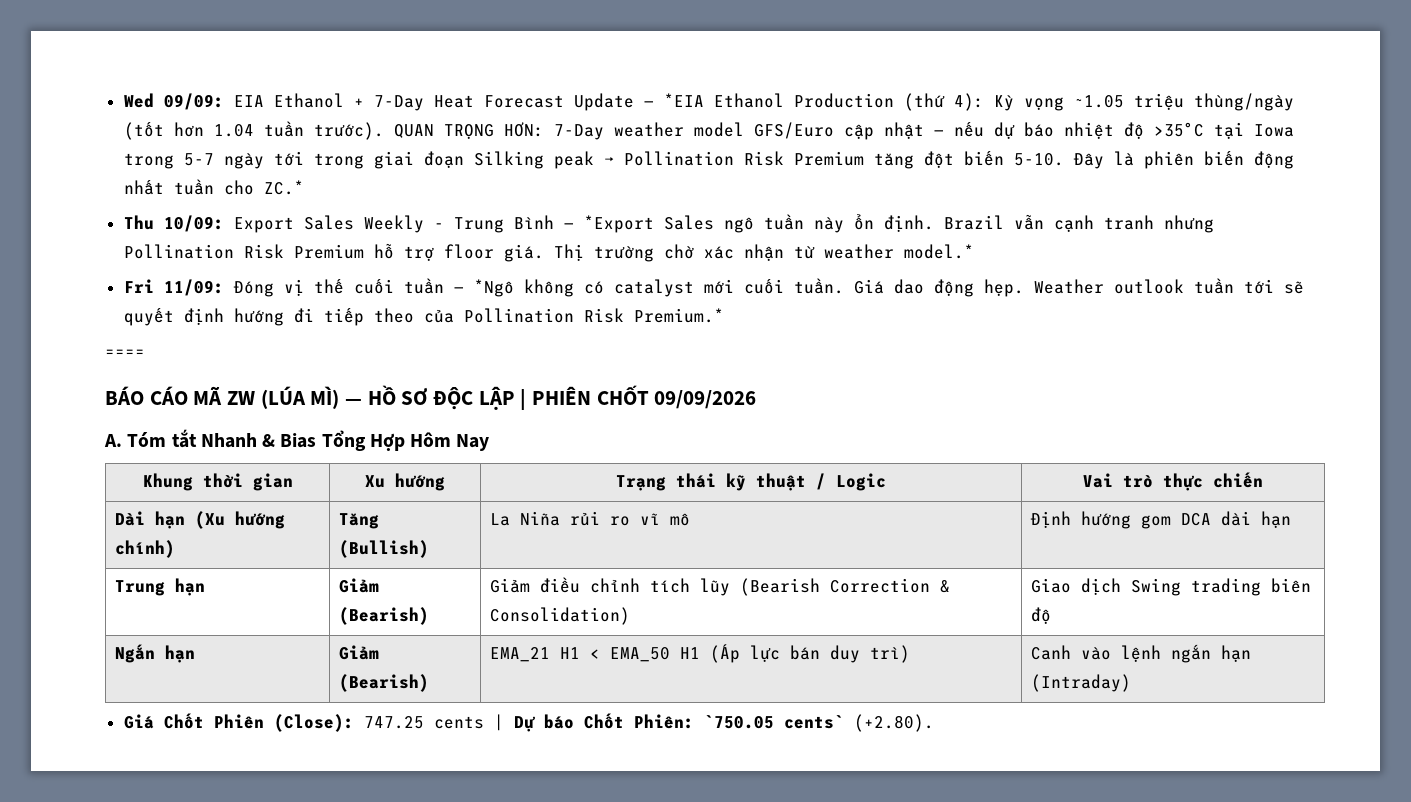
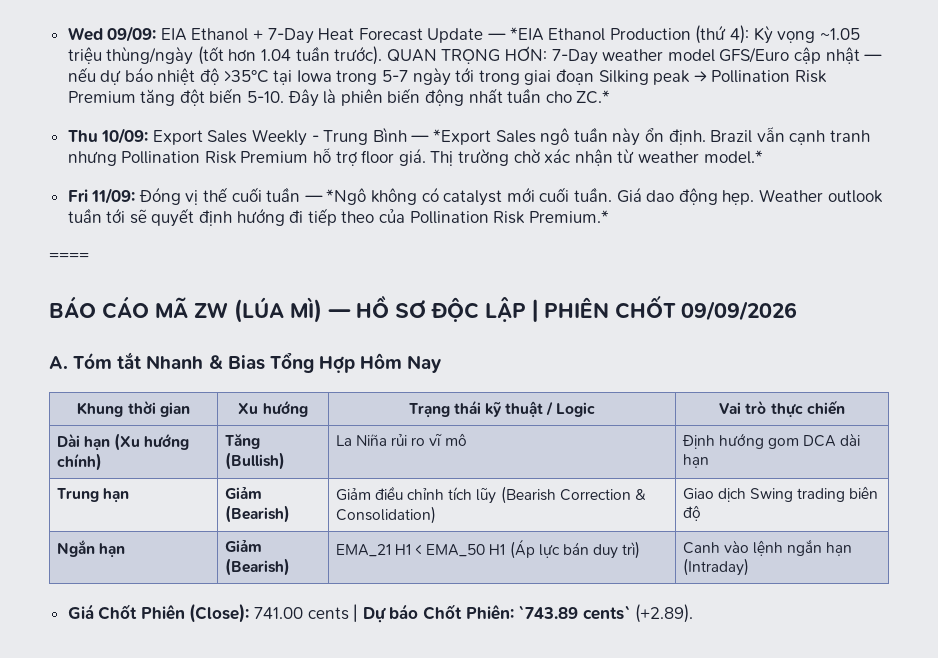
[363,716,424,729] 747.25 -> [254,607,304,619] 741.00
[703,714,934,732] `750.05 cents` (+2.80). -> [518,604,694,623] `743.89 cents` (+2.89).

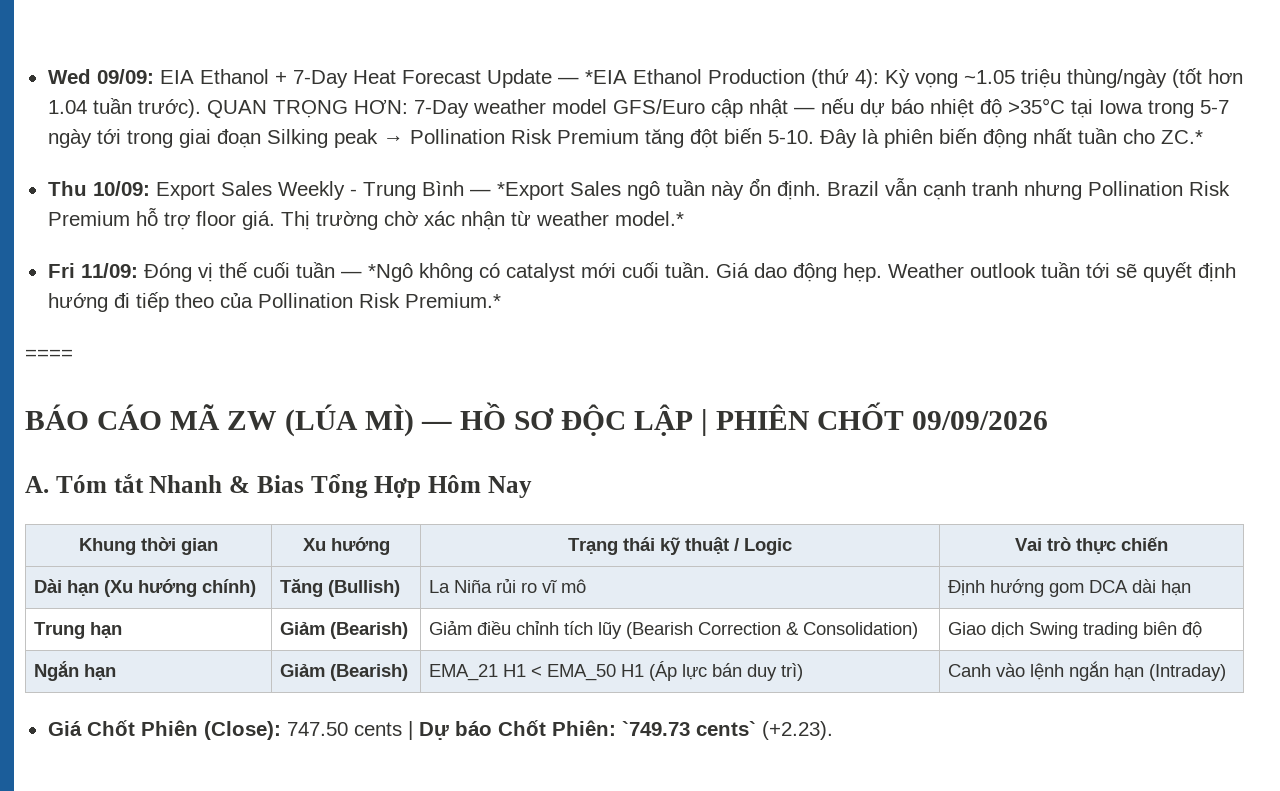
[254,607,304,619] 741.00 -> [286,722,348,736] 747.50
[518,604,694,623] `743.89 cents` (+2.89). -> [621,721,833,740] `749.73 cents` (+2.23).

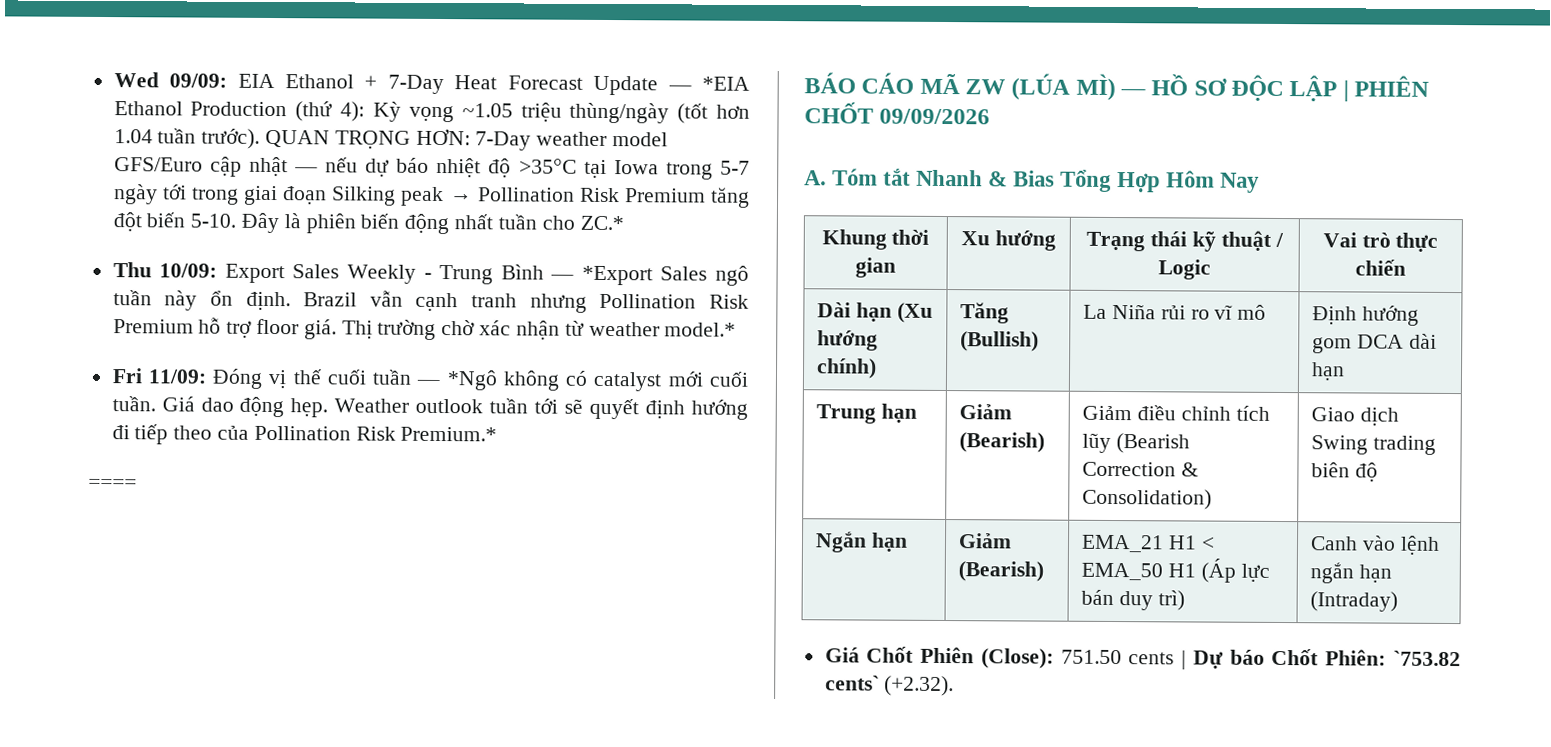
[286,722,348,736] 747.50 -> [1060,649,1122,665] 751.50
[621,721,833,740] `749.73 cents` (+2.23). -> [1393,650,1461,667] [824,675,955,697] `753.82 cents` (+2.32).

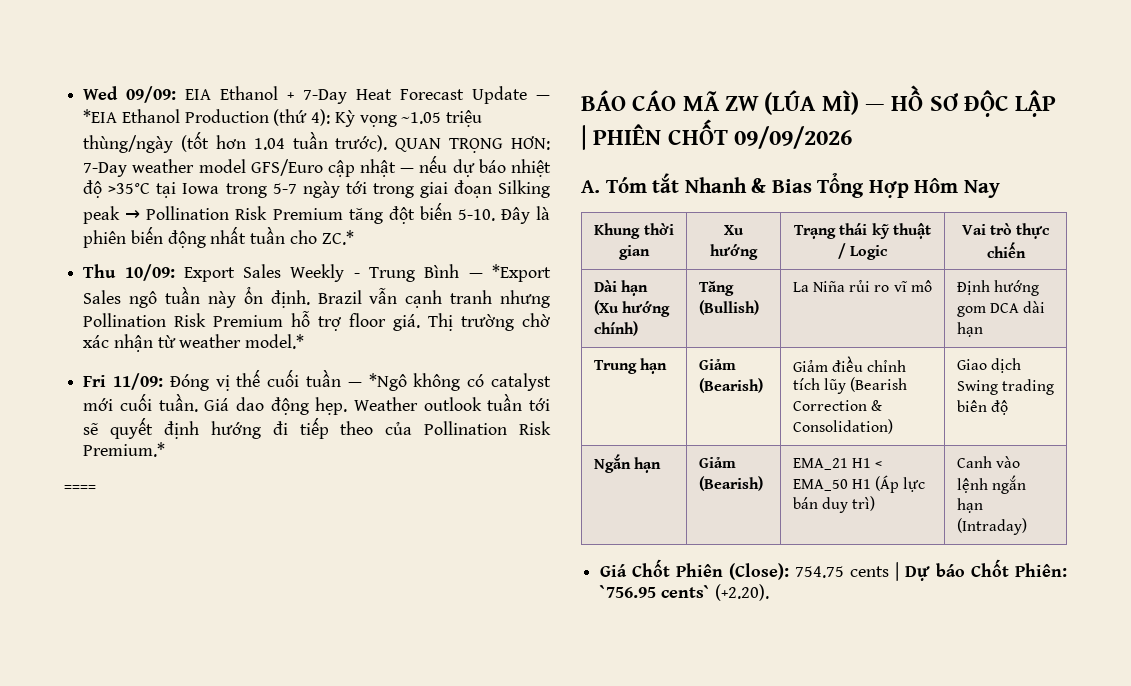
[1060,649,1122,665] 751.50 -> [795,566,845,578] 754.75
[1393,650,1461,667] [824,675,955,697] `753.82 cents` (+2.32). -> [599,584,769,601] `756.95 cents` (+2.20).

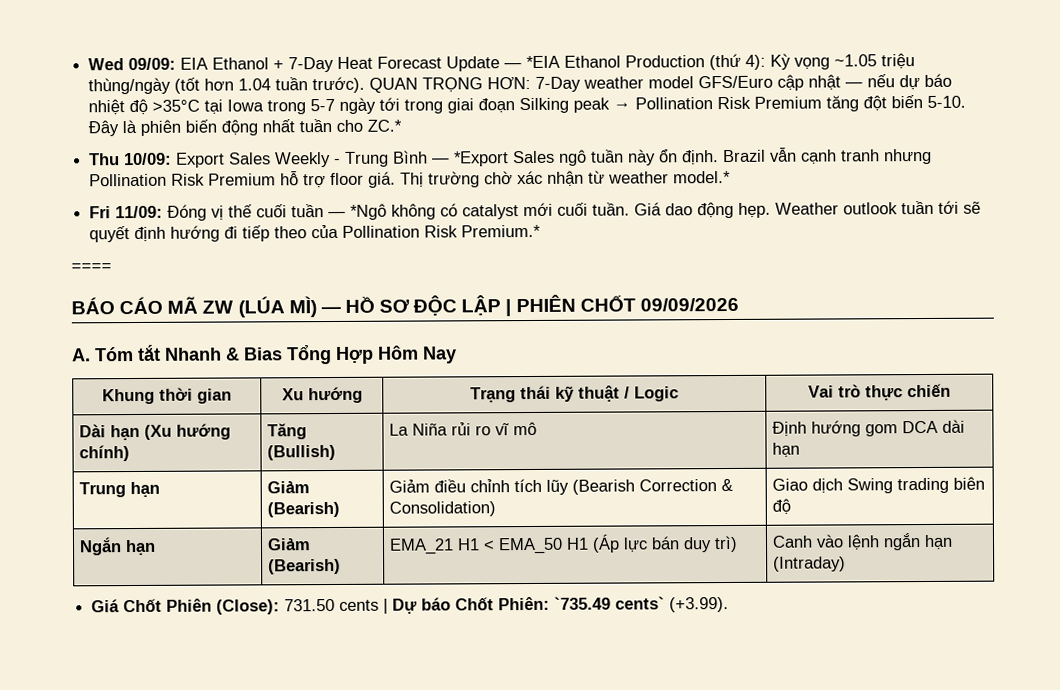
[795,566,845,578] 754.75 -> [284,598,336,612] 731.50
[599,584,769,601] `756.95 cents` (+2.20). -> [554,596,730,613] `735.49 cents` (+3.99).

